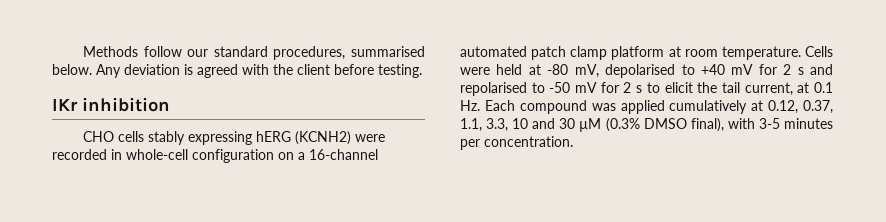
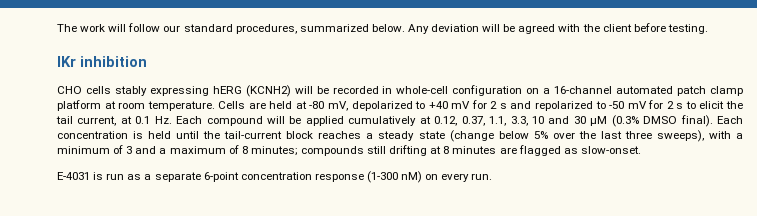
[82,46,138,57] Methods -> [57,24,127,32] The work will
[350,46,425,57] summarised -> [299,24,369,32] summarized
[184,64,193,75] is -> [482,24,516,32] will be
[354,134,385,142] were -> [294,86,329,94] will be
[460,67,490,75] were -> [248,102,266,109] are
[605,64,676,78] depolarised -> [351,101,413,111] depolarized
[460,82,527,96] repolarised -> [534,101,593,111] repolarized
[591,103,616,111] was -> [267,116,302,124] will be
[690,118,833,132] [460,136,573,150] final), with 3-5 minutes per concentration. -> [680,115,743,127] [57,130,743,142] [57,145,641,156] [57,171,493,183] final). Each concentration is held until the tail-current block reaches a steady state (change below 5% over the last three sweeps), with a minimum of 3 and a maximum of 8 minutes; compounds still drifting at 8 minutes are flagged as slow-onset. // E-4031 is run as a separate 6-point concentration response (1-300 nM) on every run.

